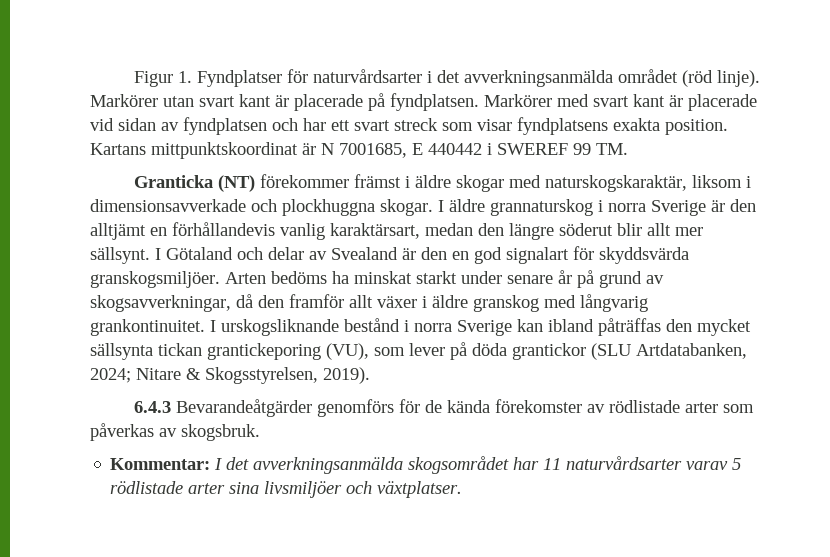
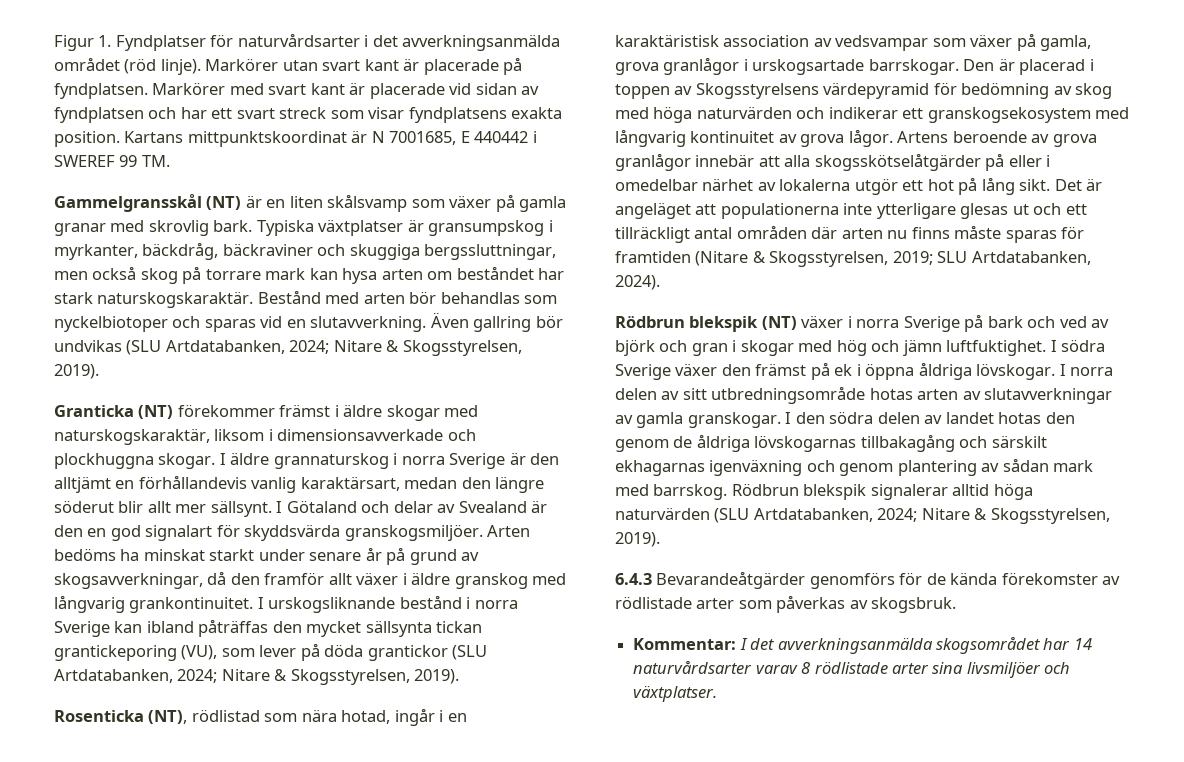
(628, 149) none -> [54,194,567,212] [54,219,553,236] [54,242,557,260] [54,266,565,284] [54,290,558,308] [54,312,563,332] [54,340,522,356] [54,364,99,379] // Gammelgransskål (NT) är en liten skålsvamp som växer på gamla granar med skrovlig bark. Typiska växtplatser är gransumpskog i myrkanter, bäckdråg, bäckraviner och skuggiga bergssluttningar, men också skog på torrare mark kan hysa arten om beståndet har stark naturskogskaraktär. Bestånd med arten bör behandlas som nyckelbiotoper och sparas vid en slutavverkning. Även gallring bör undvikas (SLU Artdatabanken, 2024; Nitare & Skogsstyrelsen, 2019).
(370, 375) none -> [54,708,467,726] [615,33,1092,51] [615,57,1094,75] [615,82,1113,99] [615,106,1130,123] [615,129,1097,147] [615,153,1051,171] [615,177,1103,195] [615,202,1087,219] [615,225,1085,243] [615,251,1091,267] [615,275,660,290] [615,314,1110,332] [615,339,1106,356] [615,362,1114,380] [615,386,1113,404] [615,411,1075,428] [615,434,1047,452] [615,458,1094,476] [615,483,1033,500] [615,507,1110,524] [615,532,660,547] // Rosenticka (NT), rödlistad som nära hotad, ingår i en karaktäristisk association av vedsvampar som växer på gamla, grova granlågor i urskogsartade barrskogar. Den är placerad i toppen av Skogsstyrelsens värdepyramid för bedömning av skog med höga naturvärden och indikerar ett granskogsekosystem med långvarig kontinuitet av grova lågor. Artens beroende av grova granlågor innebär att alla skogsskötselåtgärder på eller i omedelbar närhet av lokalerna utgör ett hot på lång sikt. Det är angeläget att populationerna inte ytterligare glesas ut och ett tillräckligt antal områden där arten nu finns måste sparas för framtiden (Nitare & Skogsstyrelsen, 2019; SLU Artdatabanken, 2024). // Rödbrun blekspik (NT) växer i norra Sverige på bark och ved av björk och gran i skogar med hög och jämn luftfuktighet. I södra Sverige växer den främst på ek i öppna åldriga lövskogar. I norra delen av sitt utbredningsområde hotas arten av slutavverkningar av gamla granskogar. I den södra delen av landet hotas den genom de åldriga lövskogarnas tillbakagång och särskilt ekhagarnas igenväxning och genom plantering av sådan mark med barrskog. Rödbrun blekspik signalerar alltid höga naturvärden (SLU Artdatabanken, 2024; Nitare & Skogsstyrelsen, 2019).
[543,458,562,470] 11 -> [1073,638,1092,650] 14
[732,458,742,470] 5 -> [801,662,811,674] 8

